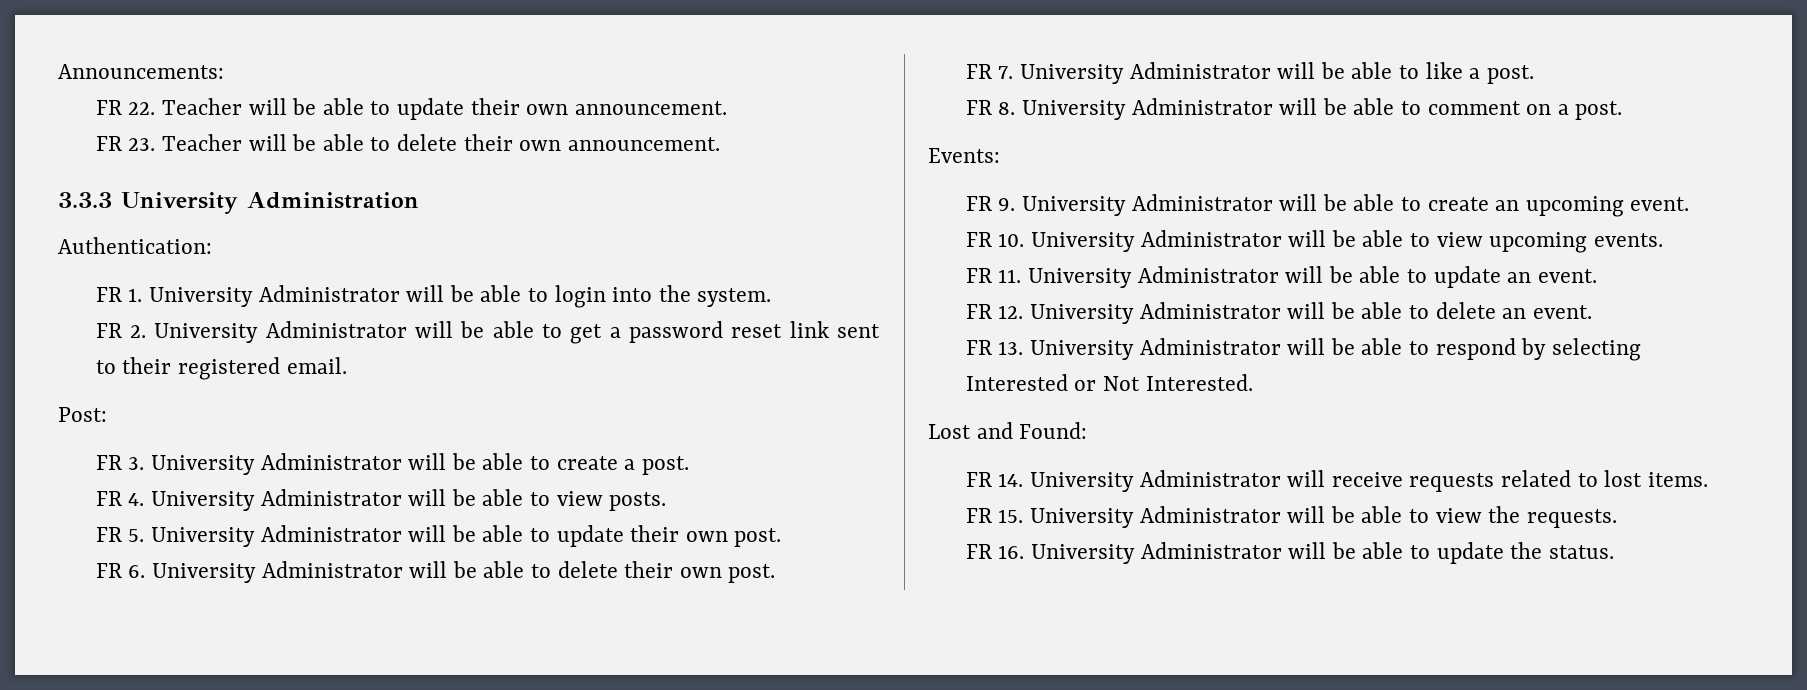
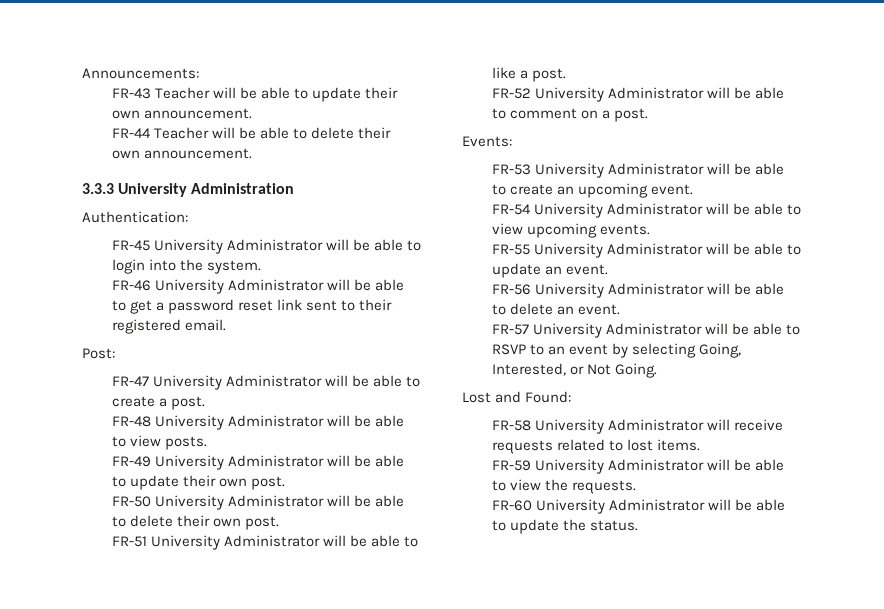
[95,100,156,115] FR 22. -> [111,88,151,99] FR-43
[95,136,156,151] FR 23. -> [111,128,151,138] FR-44
[95,287,143,302] FR 1. -> [111,240,150,251] FR-45
[95,323,146,338] FR 2. -> [111,280,151,291] FR-46
[95,455,145,470] FR 3. -> [111,376,149,386] FR-47
[95,491,145,506] FR 4. -> [111,416,151,427] FR-48
[95,527,145,542] FR 5. -> [111,456,151,467] FR-49
[95,563,146,578] FR 6. -> [111,496,151,507] FR-50
[965,64,1014,79] FR 7. -> [111,536,147,547] FR-51
[965,100,1016,115] FR 8. -> [491,88,531,99] FR-52
[965,196,1016,211] FR 9. -> [491,164,531,175] FR-53
[965,232,1025,247] FR 10. -> [491,204,531,215] FR-54
[965,268,1022,283] FR 11. -> [491,244,530,255] FR-55
[965,304,1024,319] FR 12. -> [491,284,531,295] FR-56
[965,338,1641,361] [965,374,1068,391] FR 13. University Administrator will be able to respond by selecting Interested -> [491,323,801,338] [491,343,742,358] [491,363,566,376] FR-57 University Administrator will be able to RSVP to an event by selecting Going, Interested,
[1145,374,1253,391] Interested. -> [614,363,657,378] Going.
[965,472,1024,487] FR 14. -> [491,420,531,431] FR-58
[965,508,1024,523] FR 15. -> [491,460,531,471] FR-59
[965,544,1025,559] FR 16. -> [491,500,532,511] FR-60

